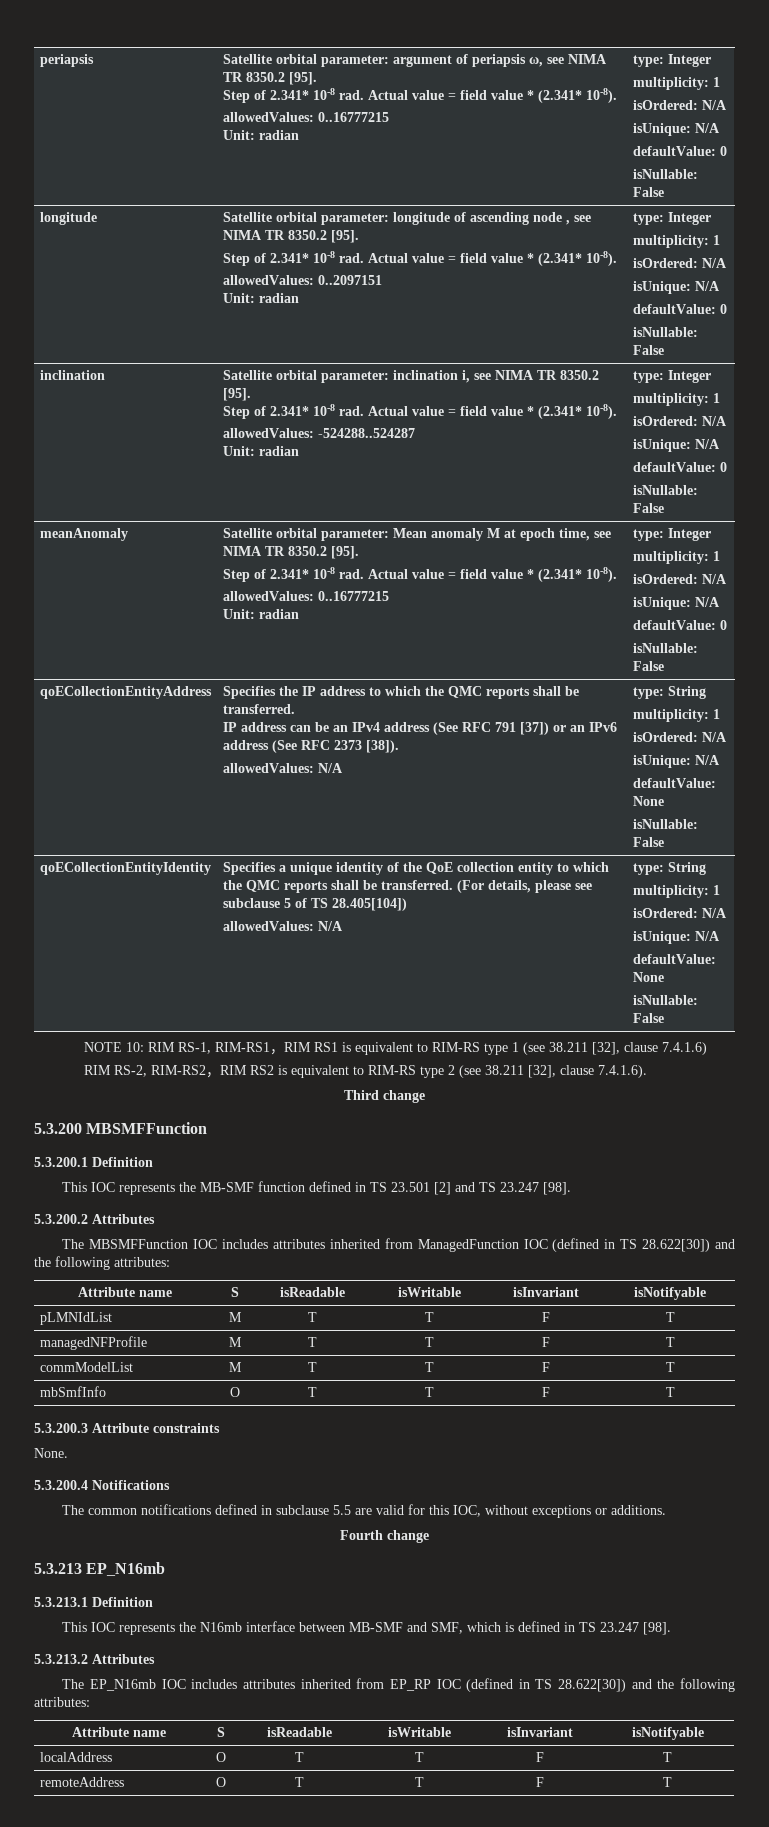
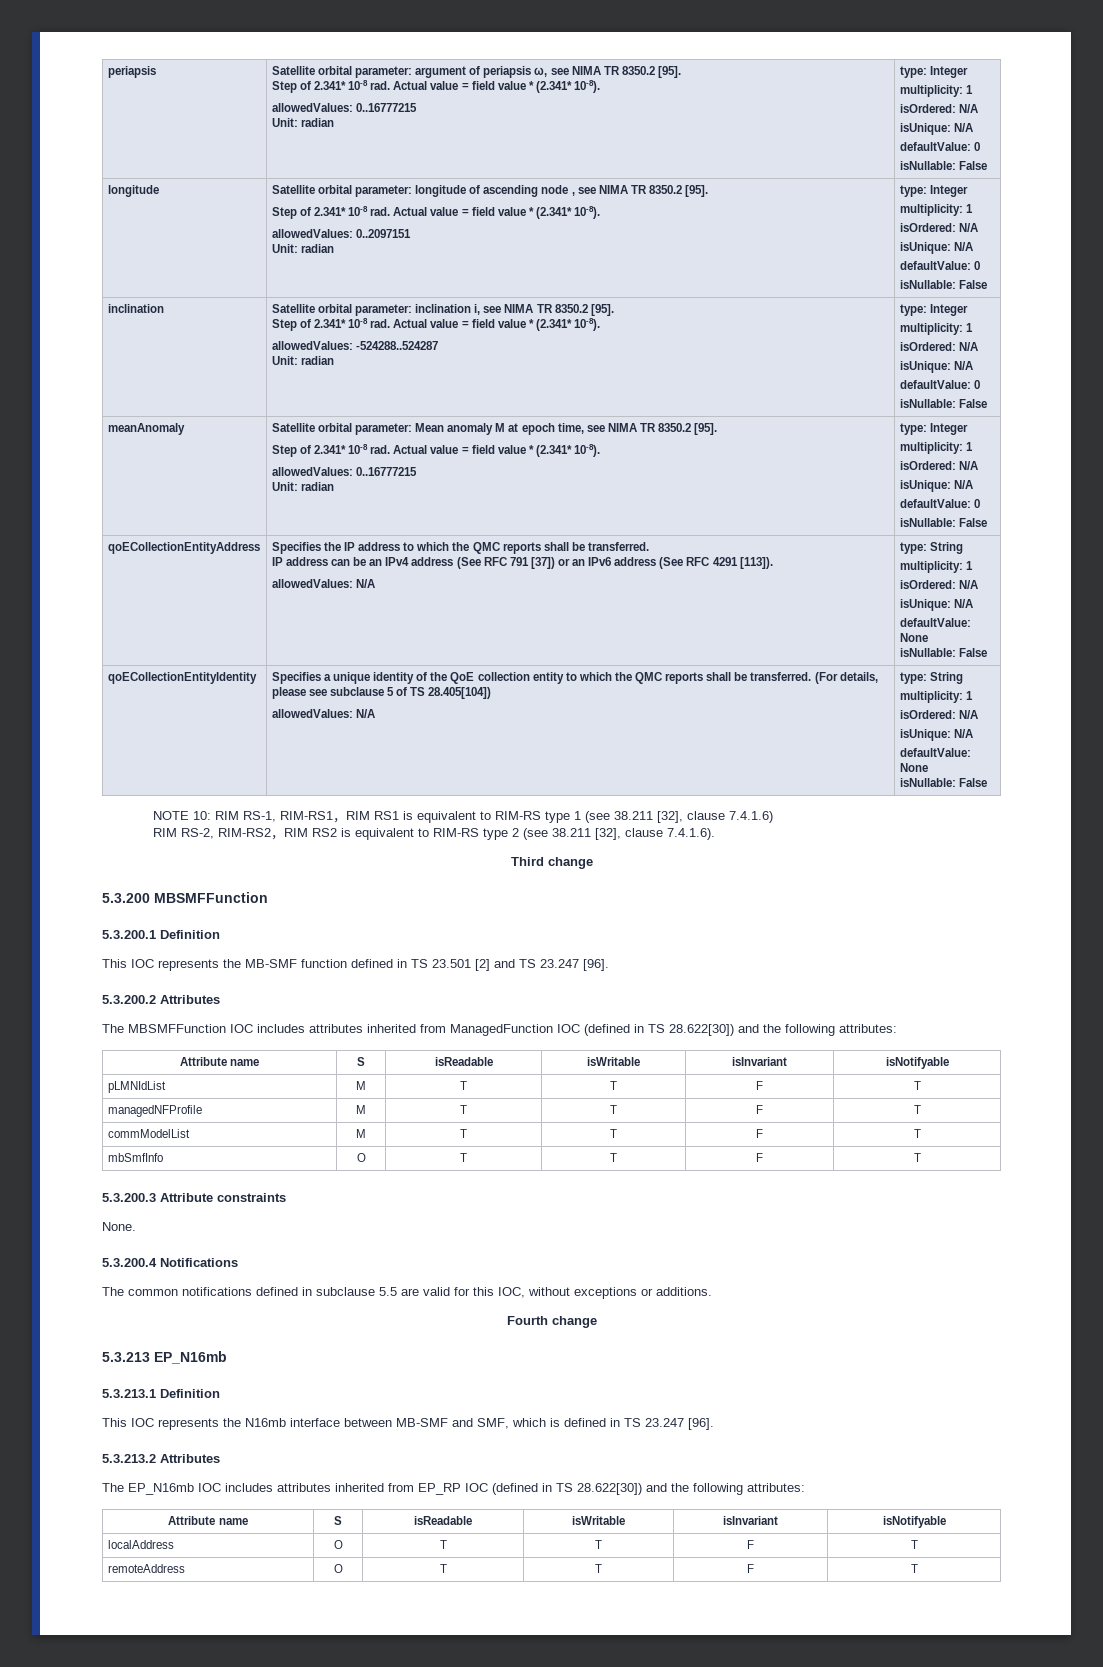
[333,740,399,753] 2373 [38]). -> [712,557,773,569] 4291 [113]).
[543,1182,572,1195] [98]. -> [583,959,609,971] [96].
[643,1622,672,1635] [98]. -> [688,1418,714,1430] [96].

